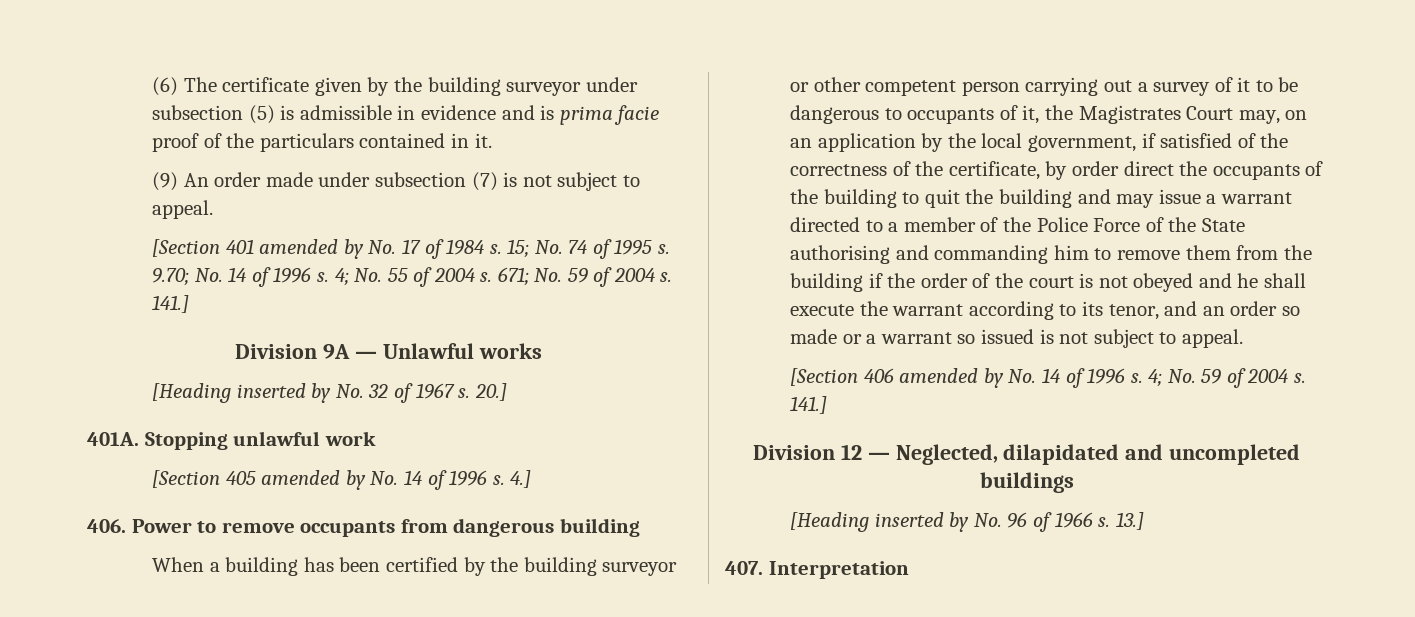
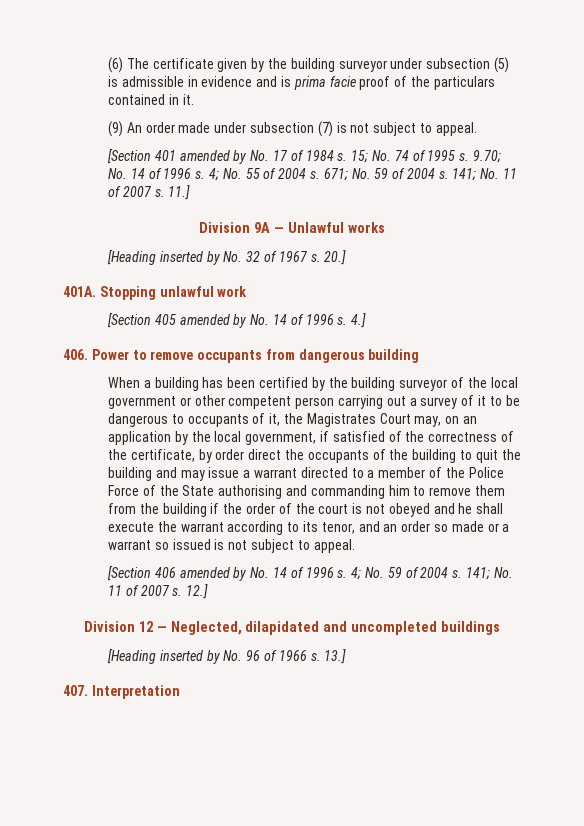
[152,295,190,313] 141.] -> [452,168,517,181] [108,185,191,200] 141; No. 11 of 2007 s. 11.]
(678, 569) none -> [450,377,518,388] [108,396,177,409] of the local government
[790,396,828,414] 141.] -> [465,567,513,580] [108,584,209,599] 141; No. 11 of 2007 s. 12.]

